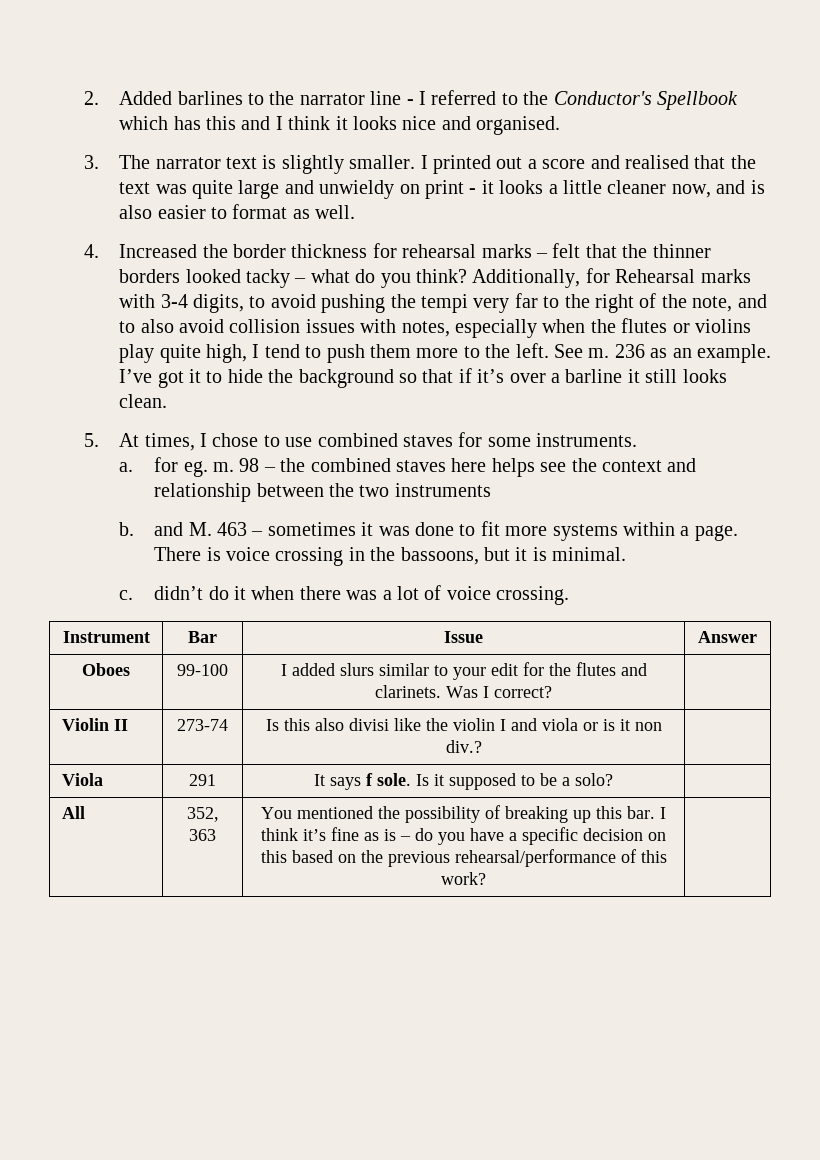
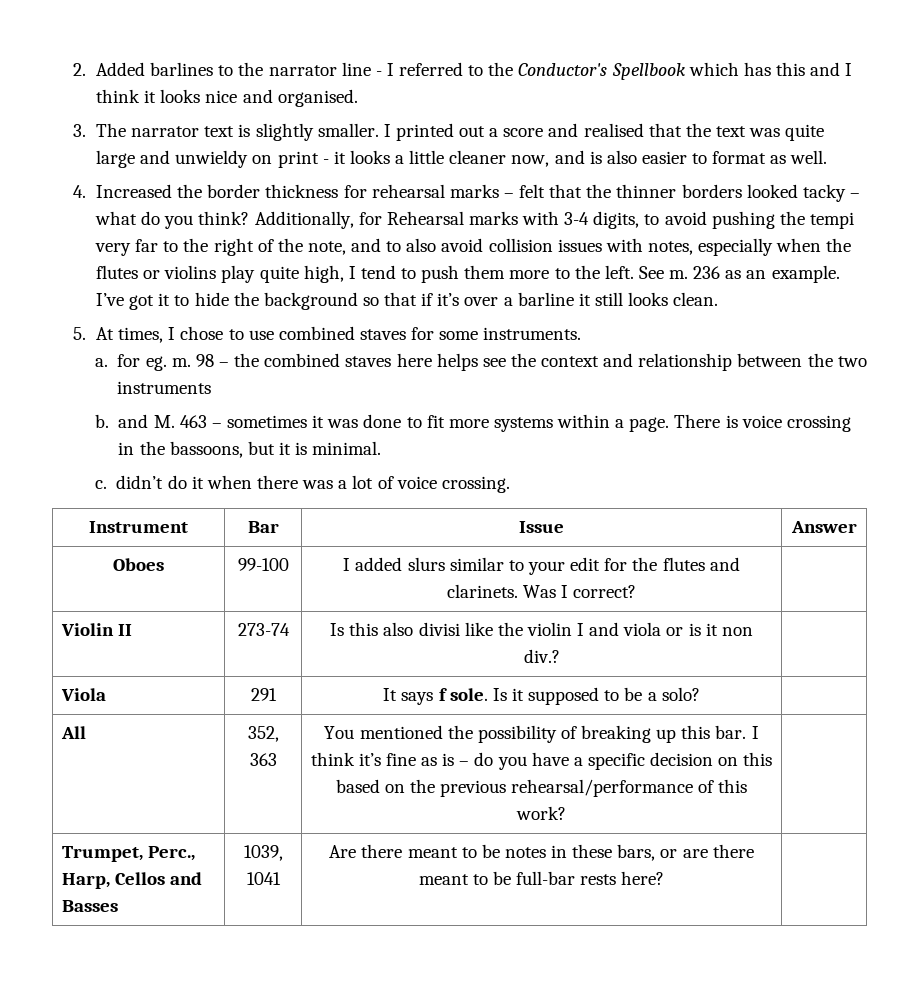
(486, 878) none -> [61,846,195,862] [61,872,202,889] [61,900,118,912] [243,845,283,861] [246,872,281,885] [329,844,754,861] [418,871,665,885] // Trumpet, Perc., Harp, Cellos and Basses | 1039, 1041 | Are there meant to be notes in these bars, or are there meant to be full-bar rests here? |

